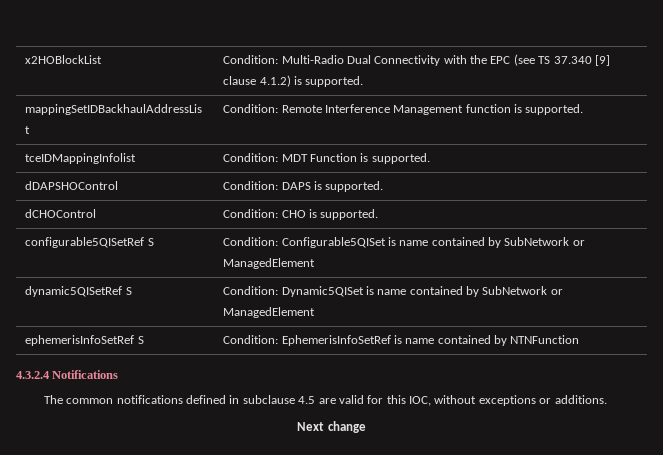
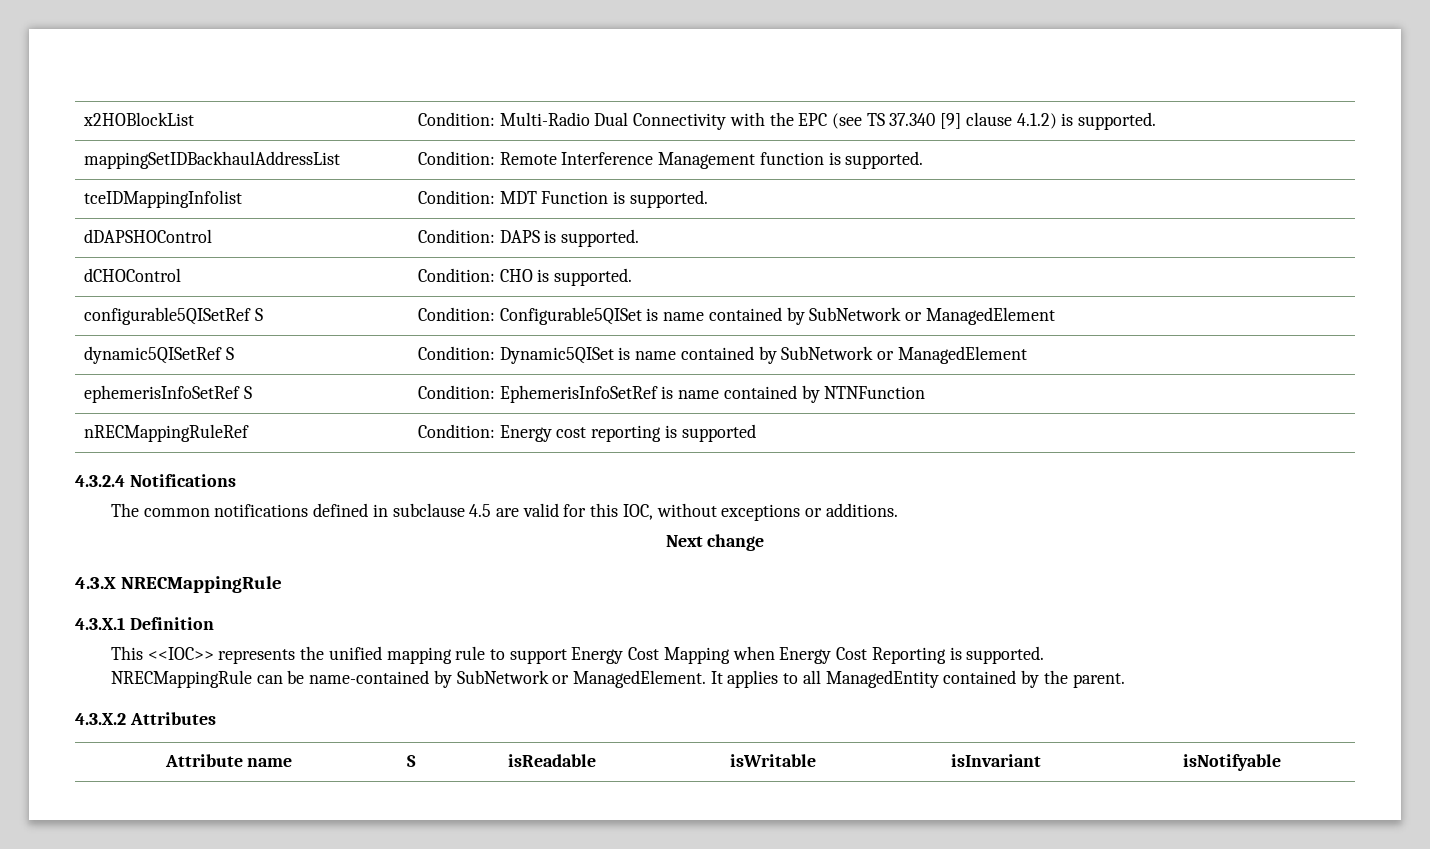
(580, 339) none -> [83,424,249,442] [417,424,756,442] // nRECMappingRuleRef | Condition: Energy cost reporting is supported
(366, 427) none -> [75,576,282,593] [75,617,214,630] [110,646,1045,664] [110,670,1125,688] [75,712,216,725] [164,754,293,767] [407,755,416,767] [508,754,596,767] [730,754,816,767] [951,754,1041,767] [1183,754,1281,771] // 4.3.X NRECMappingRule // 4.3.X.1 Definition // This <<IOC>> represents the unified mapping rule to support Energy Cost Mapping when Energy Cost Reporting is supported. // NRECMappingRule can be name-contained by SubNetwork or ManagedElement. It applies to all ManagedEntity contained by the parent. // 4.3.X.2 Attributes // Attribute name | S | isReadable | isWritable | isInvariant | isNotifyable

